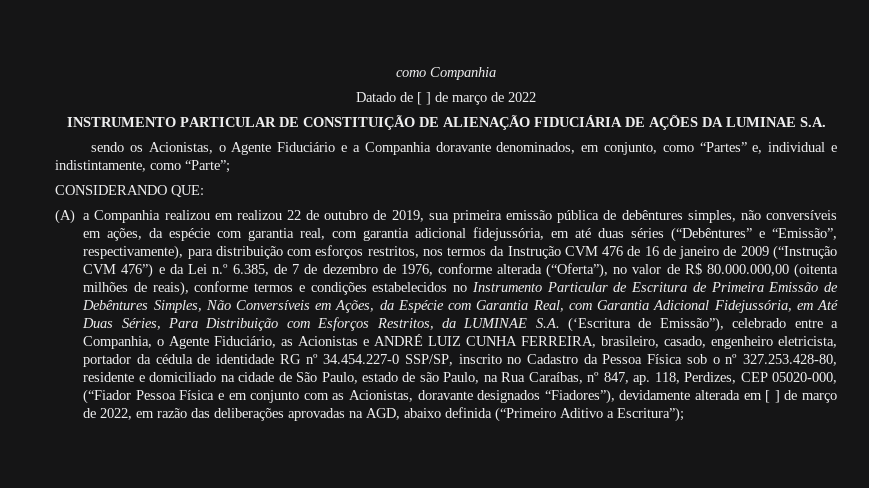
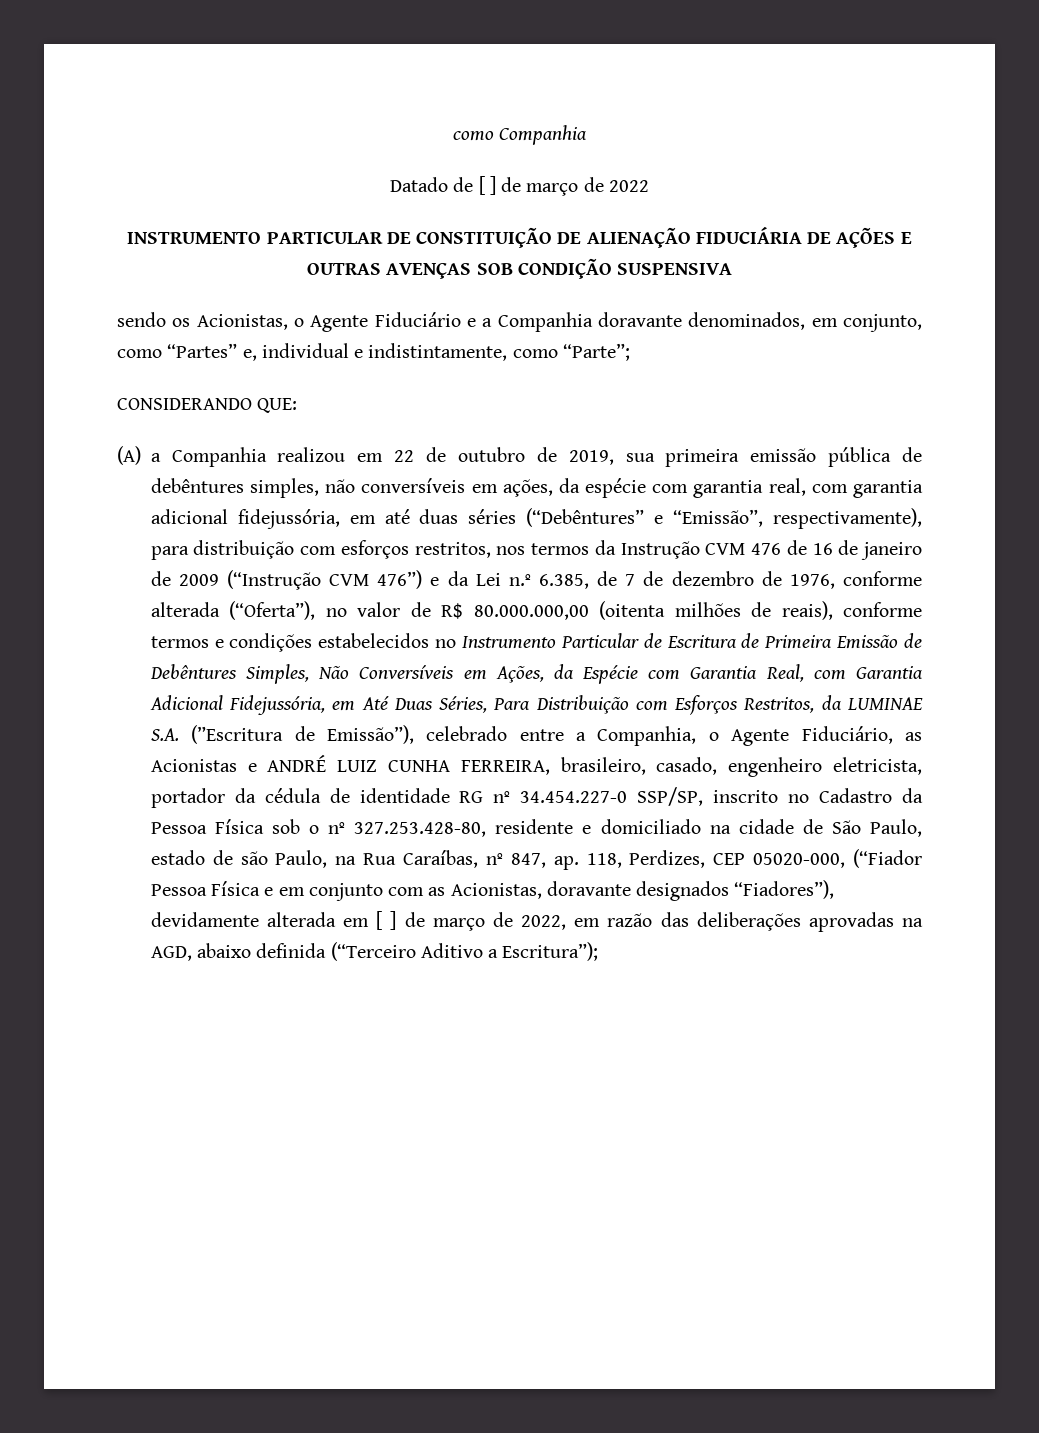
[701,117,826,127] DA LUMINAE S.A. -> [900,232,912,244] [306,258,733,279] E OUTRAS AVENÇAS SOB CONDIÇÃO SUSPENSIVA
[236,210,282,220] realizou -> (384, 457) none
[568,317,632,332] (‘Escritura -> [191,725,284,744] (”Escritura
[495,407,557,422] (“Primeiro -> [330,942,416,961] (“Terceiro

